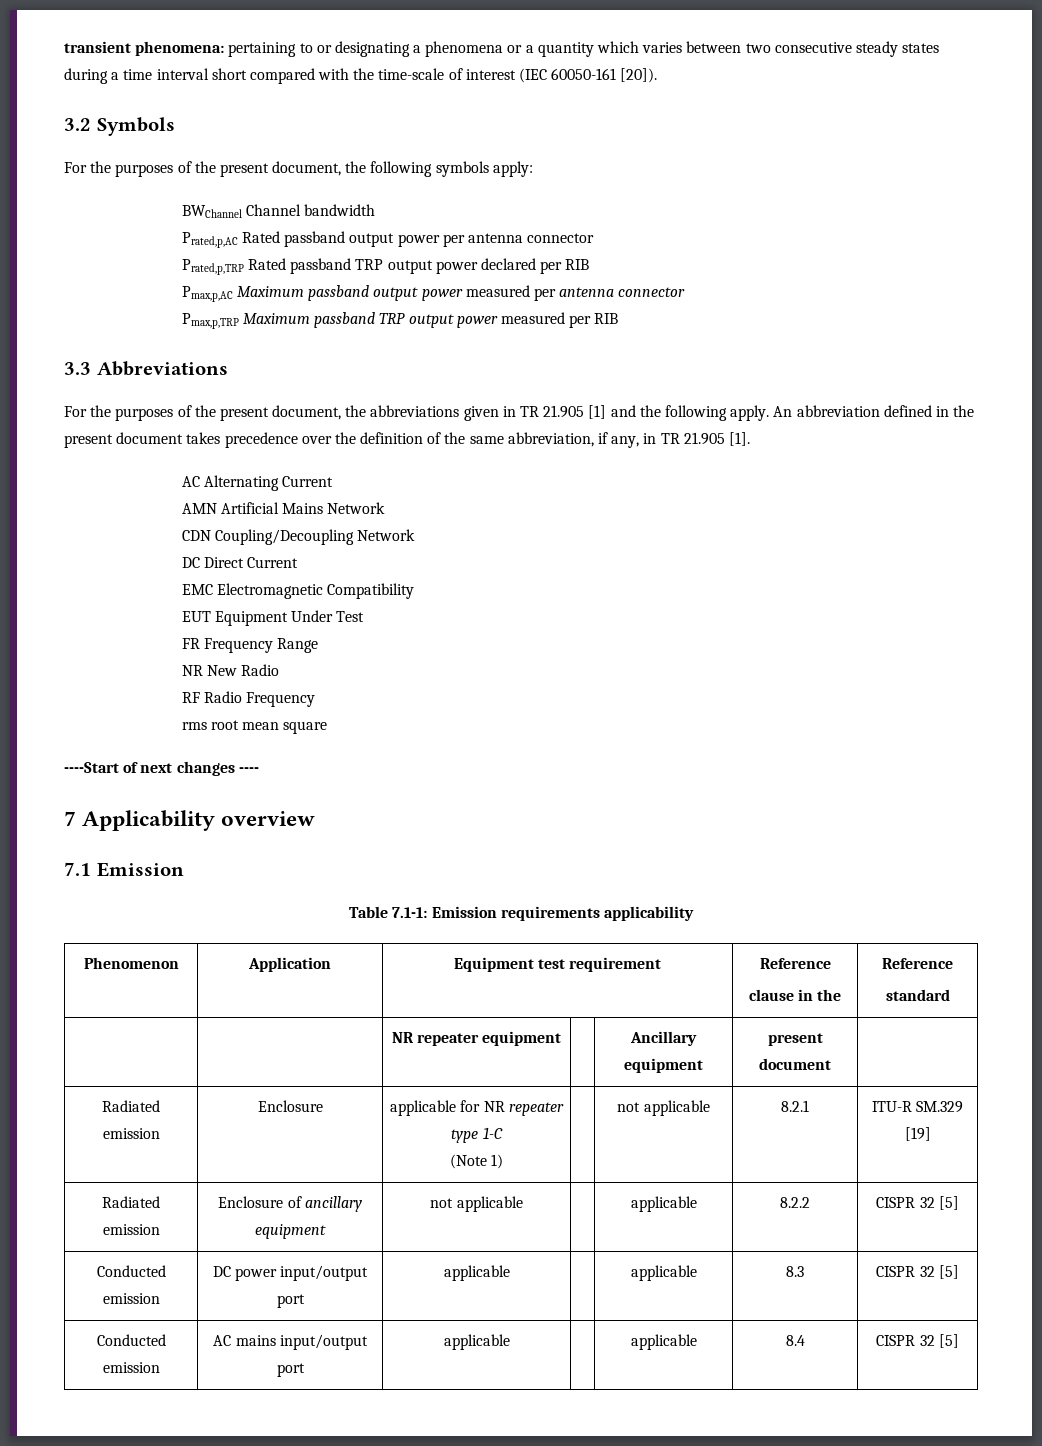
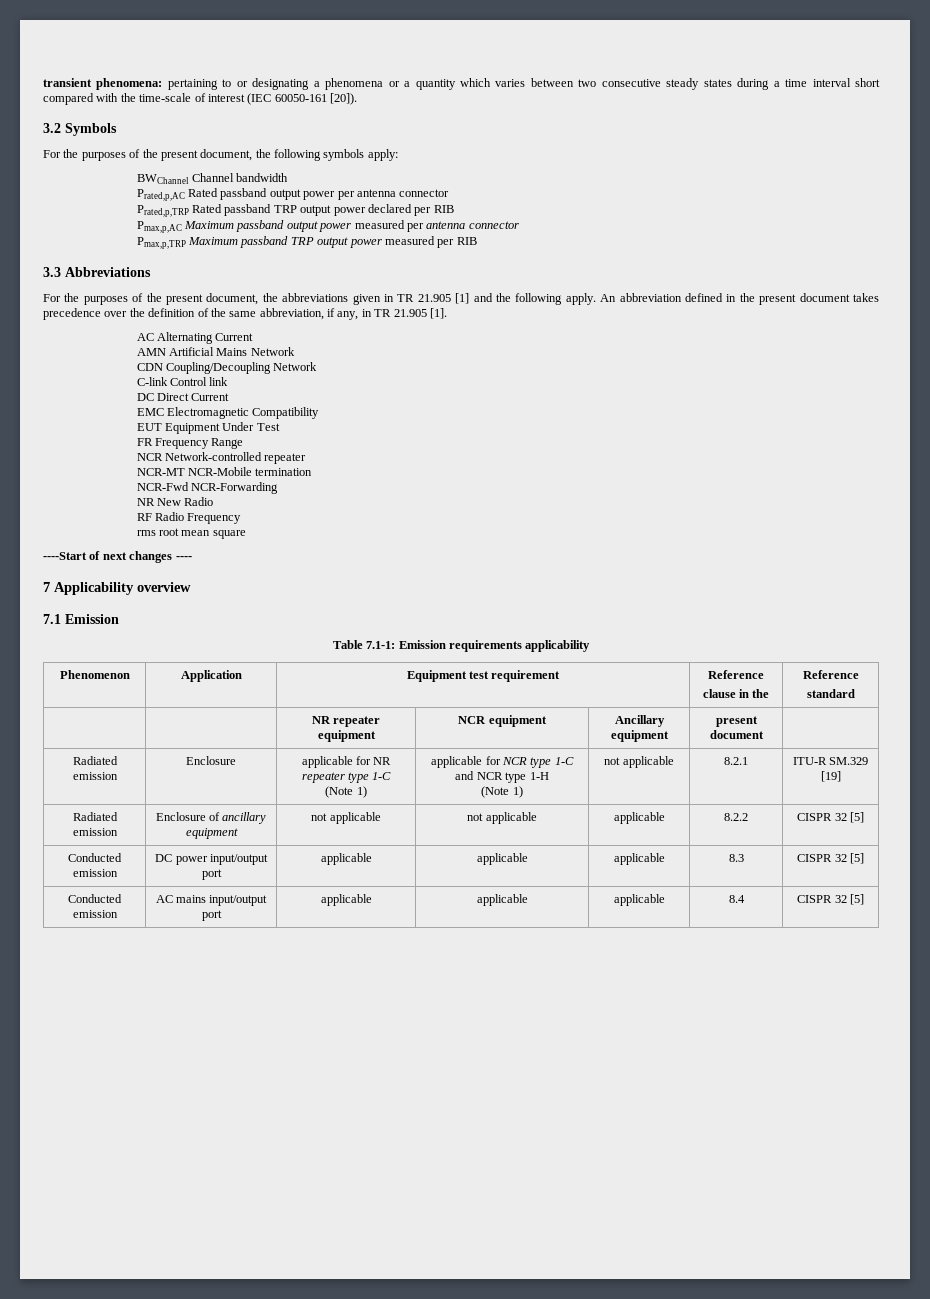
(416, 535) none -> [136,377,229,386] // C-link Control link
(319, 645) none -> [136,452,307,464] [136,467,313,476] [136,482,279,494] // NCR Network-controlled repeater // NCR-MT NCR-Mobile termination // NCR-Fwd NCR-Forwarding
(562, 1038) none -> [458,715,547,727] NCR equipment
(504, 1161) none -> [431,756,574,768] [455,771,549,783] [481,786,523,798] applicable for NCR type 1-C and NCR type 1-H // (Note 1)
(523, 1204) none -> [467,812,537,824] not applicable
(510, 1273) none -> [476,853,528,865] applicable
(510, 1342) none -> [476,894,528,906] applicable

